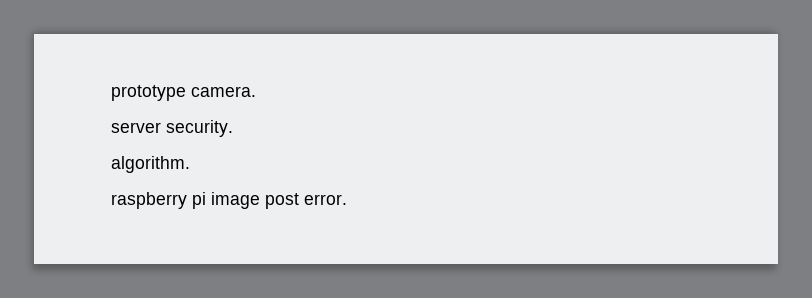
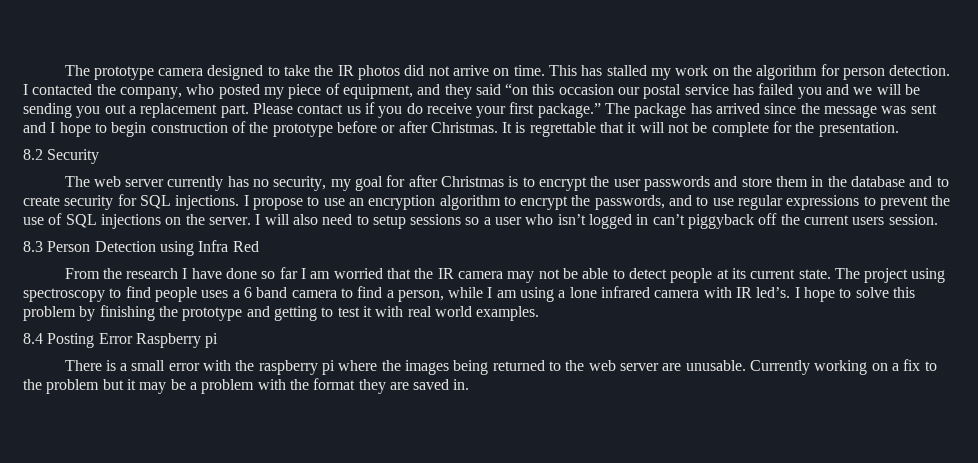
[111,85,256,101] [111,120,233,137] [111,156,190,173] [111,192,347,209] prototype camera. // server security. // algorithm. // raspberry pi image post error. -> [64,64,951,80] [23,83,921,99] [23,102,937,118] [23,121,899,137] [23,149,100,164] [64,175,949,191] [23,194,951,210] [23,213,938,229] [23,240,259,256] [64,267,946,283] [23,286,915,302] [23,305,540,321] [23,333,219,348] [64,359,937,375] [23,378,470,394] The prototype camera designed to take the IR photos did not arrive on time. This has stalled my work on the algorithm for person detection. I contacted the company, who posted my piece of equipment, and they said “on this occasion our postal service has failed you and we will be sending you out a replacement part. Please contact us if you do receive your first package.” The package has arrived since the message was sent and I hope to begin construction of the prototype before or after Christmas. It is regrettable that it will not be complete for the presentation. // 8.2 Security // The web server currently has no security, my goal for after Christmas is to encrypt the user passwords and store them in the database and to create security for SQL injections. I propose to use an encryption algorithm to encrypt the passwords, and to use regular expressions to prevent the use of SQL injections on the server. I will also need to setup sessions so a user who isn’t logged in can’t piggyback off the current users session. // 8.3 Person Detection using Infra Red // From the research I have done so far I am worried that the IR camera may not be able to detect people at its current state. The project using spectroscopy to find people uses a 6 band camera to find a person, while I am using a lone infrared camera with IR led’s. I hope to solve this problem by finishing the prototype and getting to test it with real world examples. // 8.4 Posting Error Raspberry pi // There is a small error with the raspberry pi where the images being returned to the web server are unusable. Currently working on a fix to the problem but it may be a problem with the format they are saved in.

